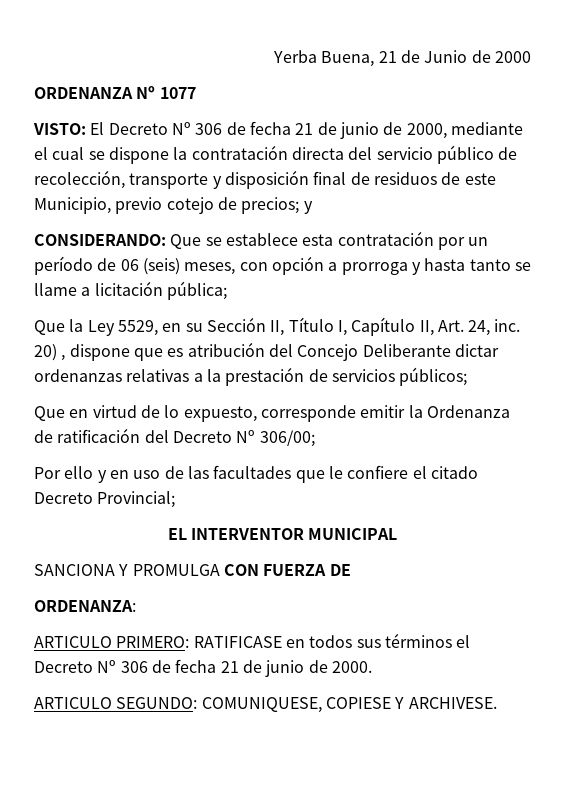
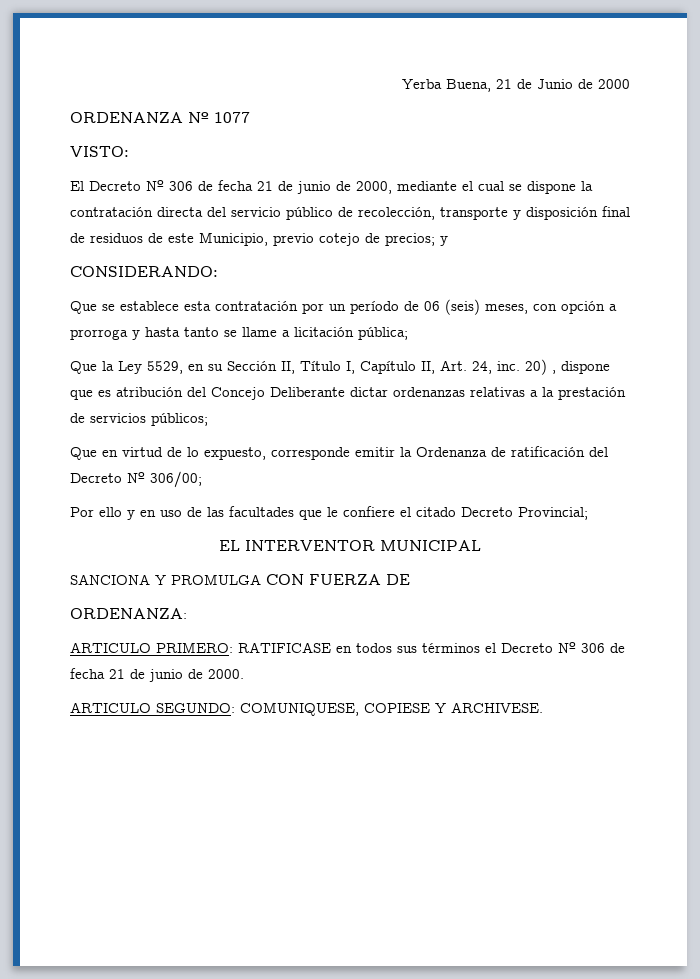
(86, 129) none -> (129, 151) //
(166, 240) none -> (218, 271) //

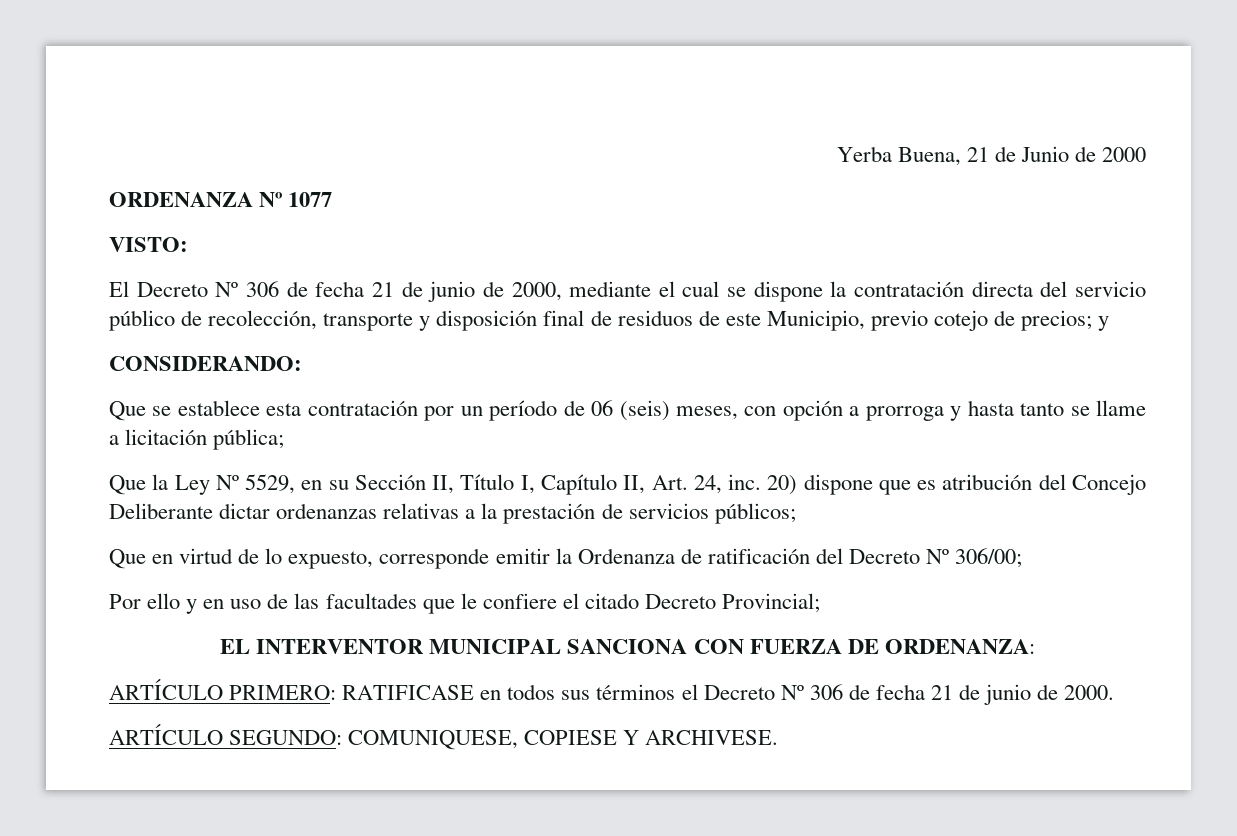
(142, 367) none -> [215,475,239,490] Nº
[552,370,556,374] , -> (798, 485) none
[70,574,261,585] // SANCIONA Y PROMULGA -> [567,639,688,654] SANCIONA
(410, 579) // -> (879, 646) none
[70,642,151,653] ARTICULO -> [109,679,223,700] ARTÍCULO
[70,702,151,713] ARTICULO -> [109,724,223,745] ARTÍCULO

